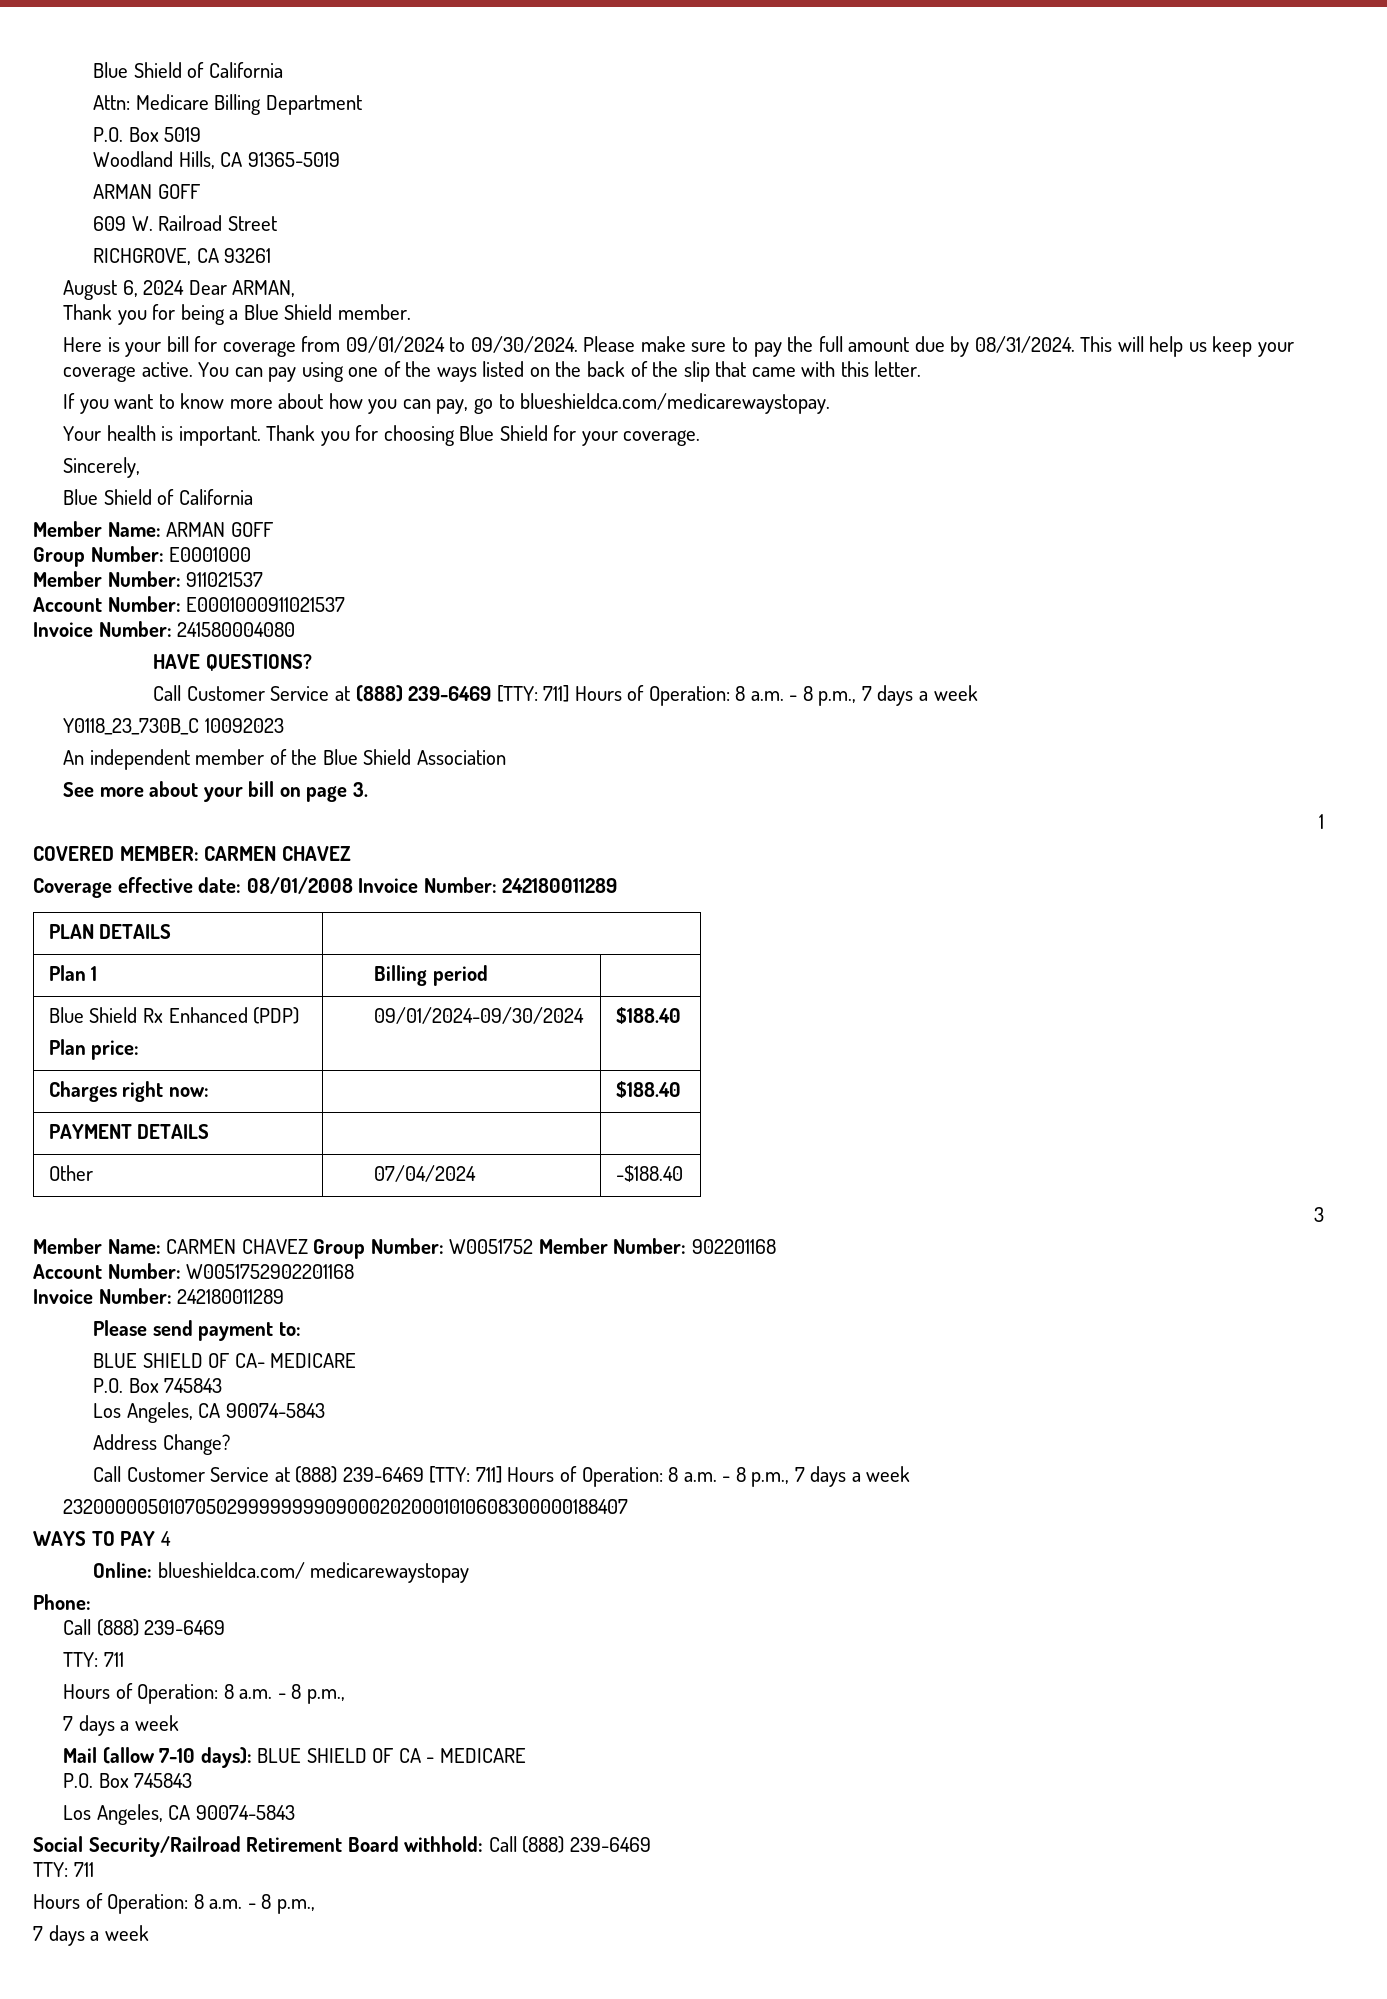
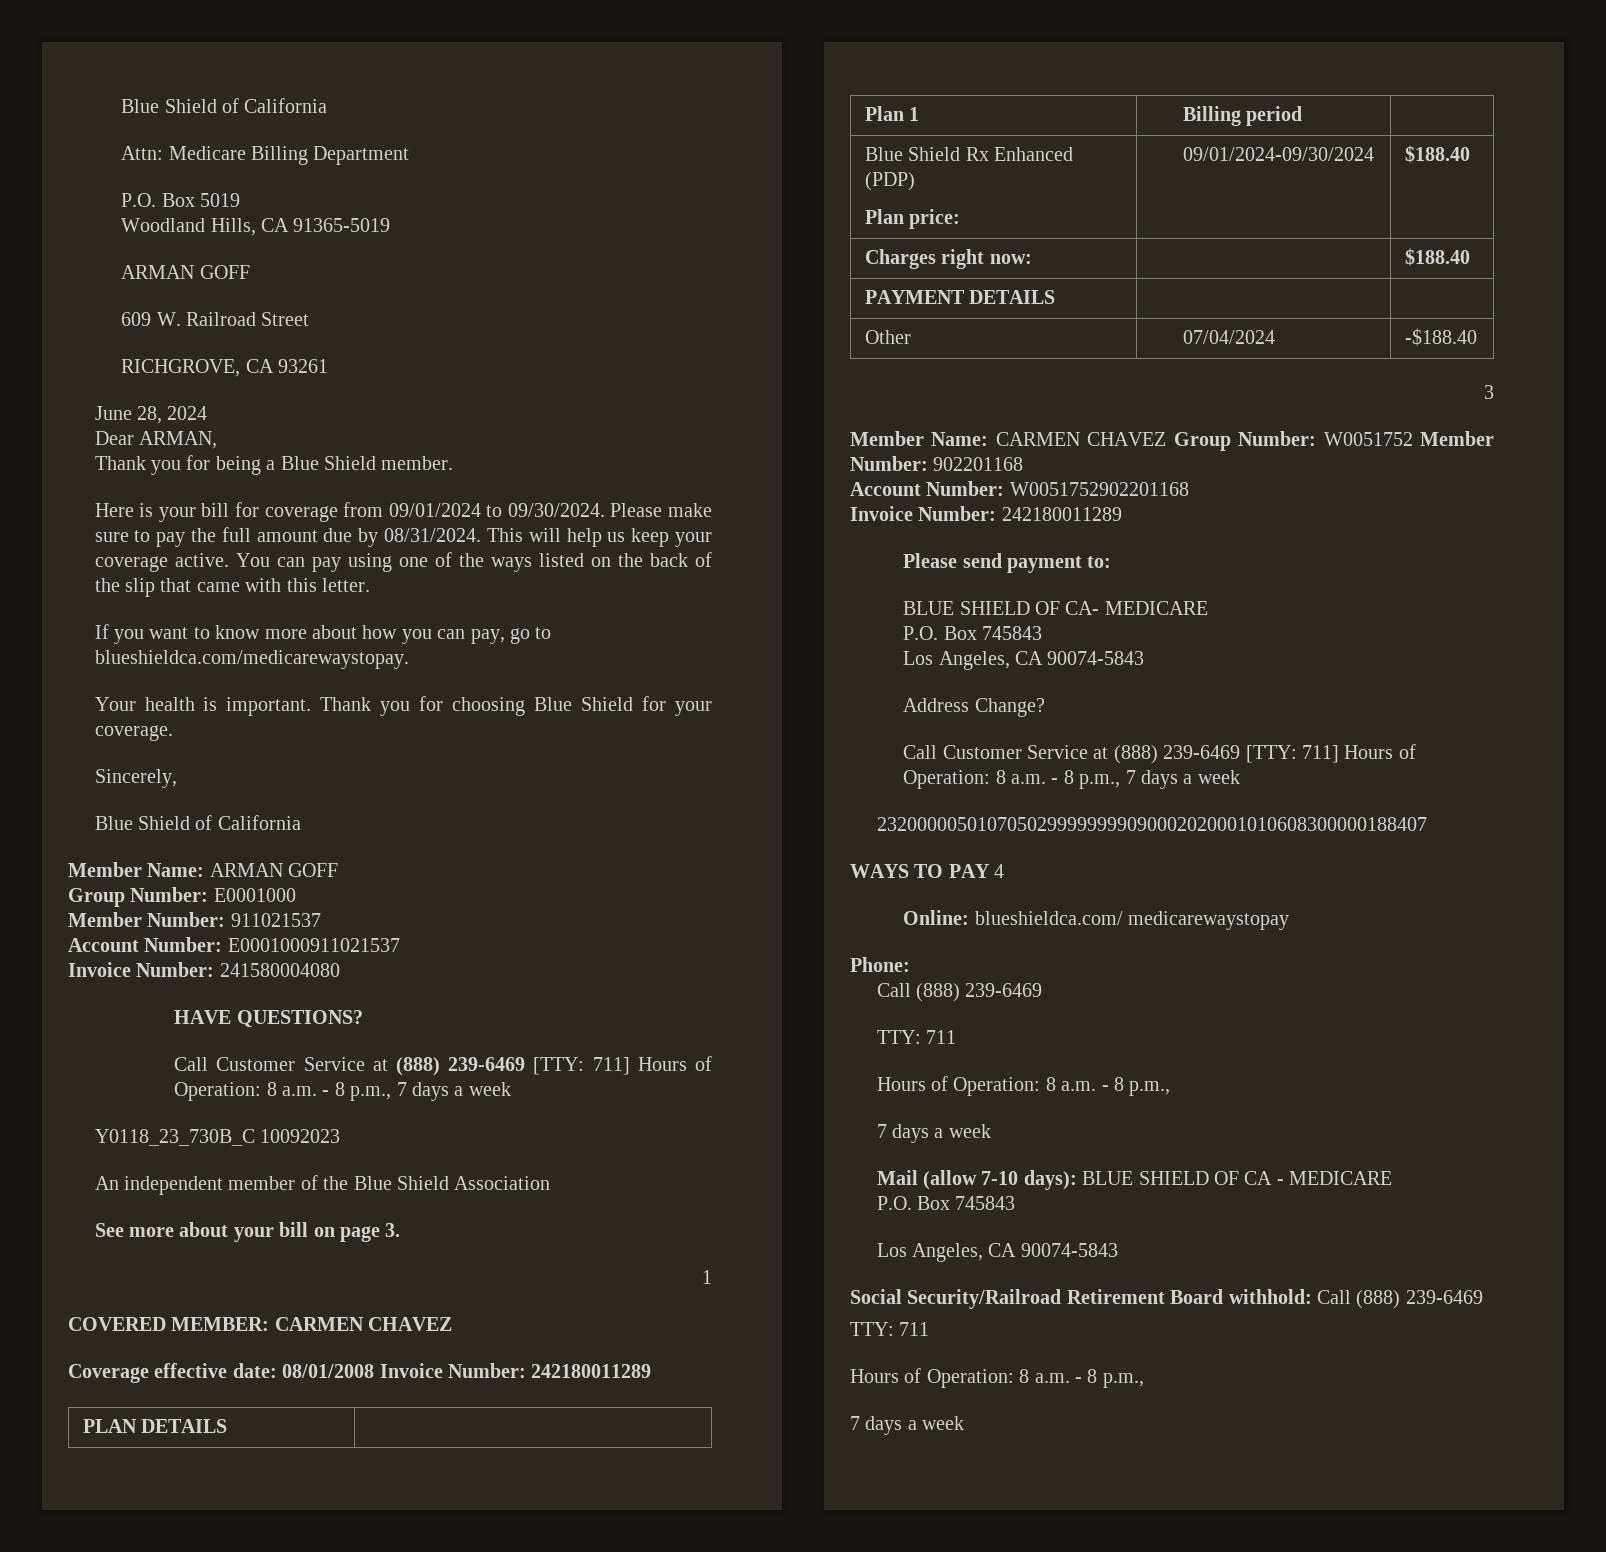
[63,280,138,300] August 6, -> [94,406,162,424] June 28,
(185, 287) none -> (208, 413) //

